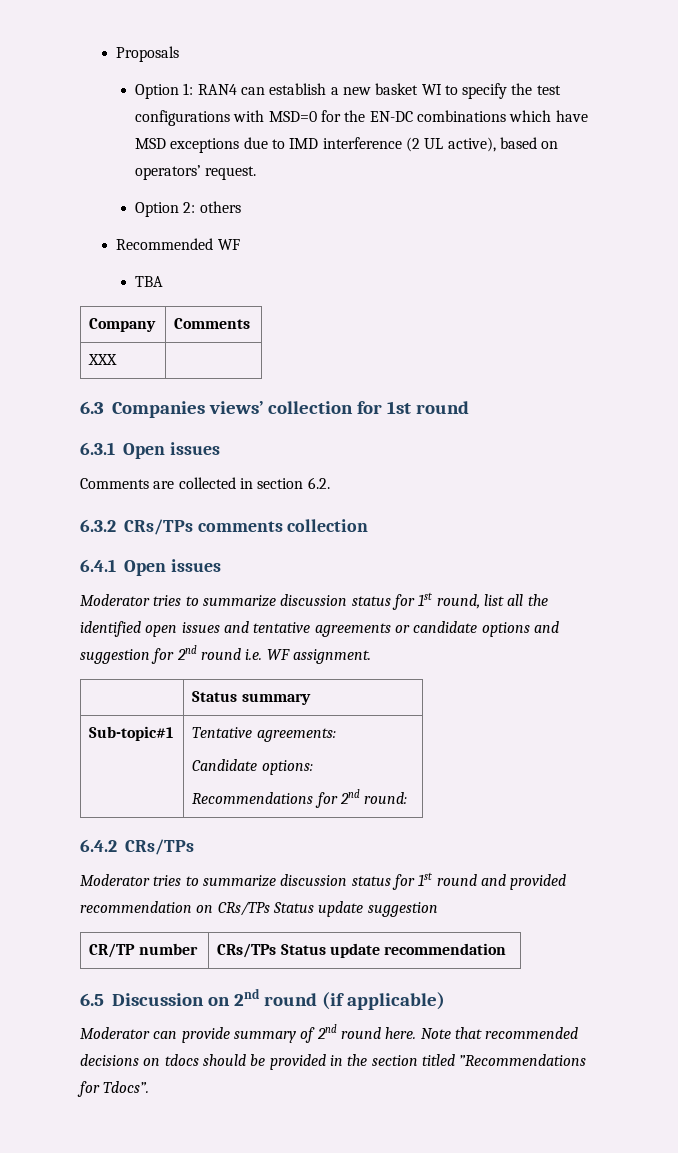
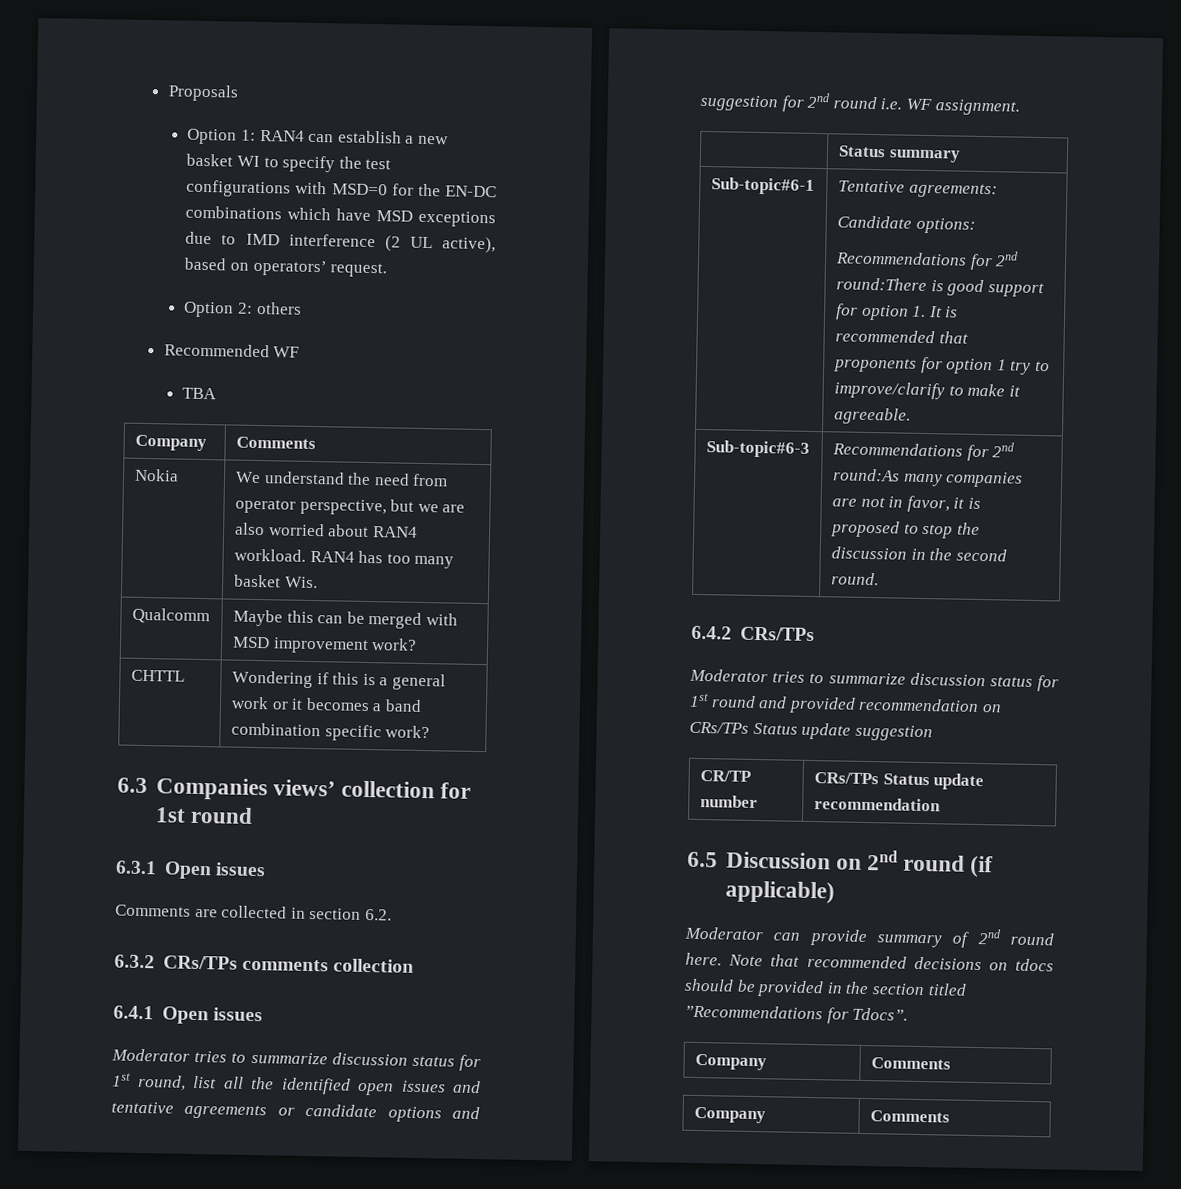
[88,354,118,365] XXX | -> [133,468,179,482] [234,471,449,487] [234,498,466,516] [234,522,418,538] [233,548,455,569] [233,574,318,589] [131,607,210,625] [232,609,458,629] [231,636,418,655] [130,669,185,682] [231,670,446,691] [230,696,422,712] [230,722,431,742] Nokia | We understand the need from operator perspective, but we are also worried about RAN4 workload. RAN4 has too many basket Wis. // Qualcomm | Maybe this can be merged with MSD improvement work? // CHTTL | Wondering if this is a general work or it becomes a band combination specific work?
[89,726,174,741] Sub-topic#1 -> [710,177,815,195] Sub-topic#6-1
[364,792,408,804] round: -> [835,277,1045,298] [834,303,959,321] [834,329,969,344] [833,356,1050,375] [833,381,1021,400] [833,407,911,425] [705,440,810,458] [831,442,1016,462] [832,468,1024,488] [831,495,981,513] [830,520,980,539] [830,546,1007,562] [830,572,879,586] round:There is good support for option 1. It is recommended that proponents for option 1 try to improve/clarify to make it agreeable. // Sub-topic#6-3 | Recommendations for 2nd round:As many companies are not in favor, it is proposed to stop the discussion in the second round.
(150, 1087) none -> [694,1053,767,1071] [870,1057,951,1070] [693,1106,766,1124] [869,1110,950,1123] // Company | Comments // Company | Comments

